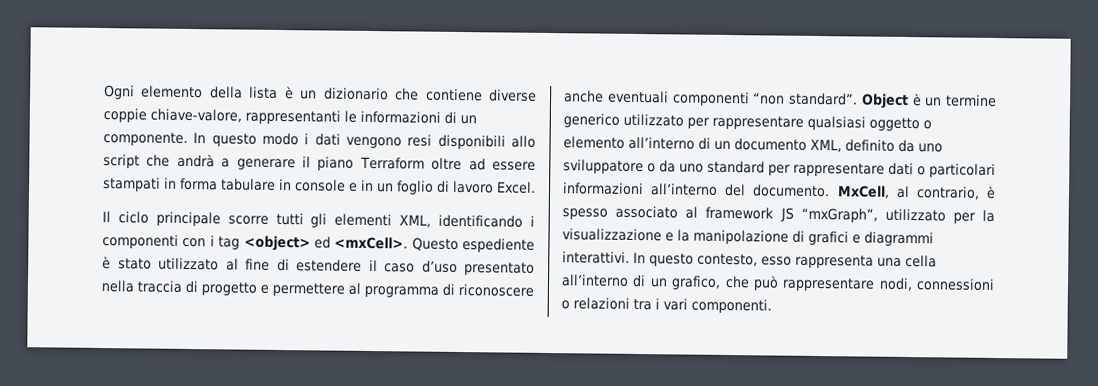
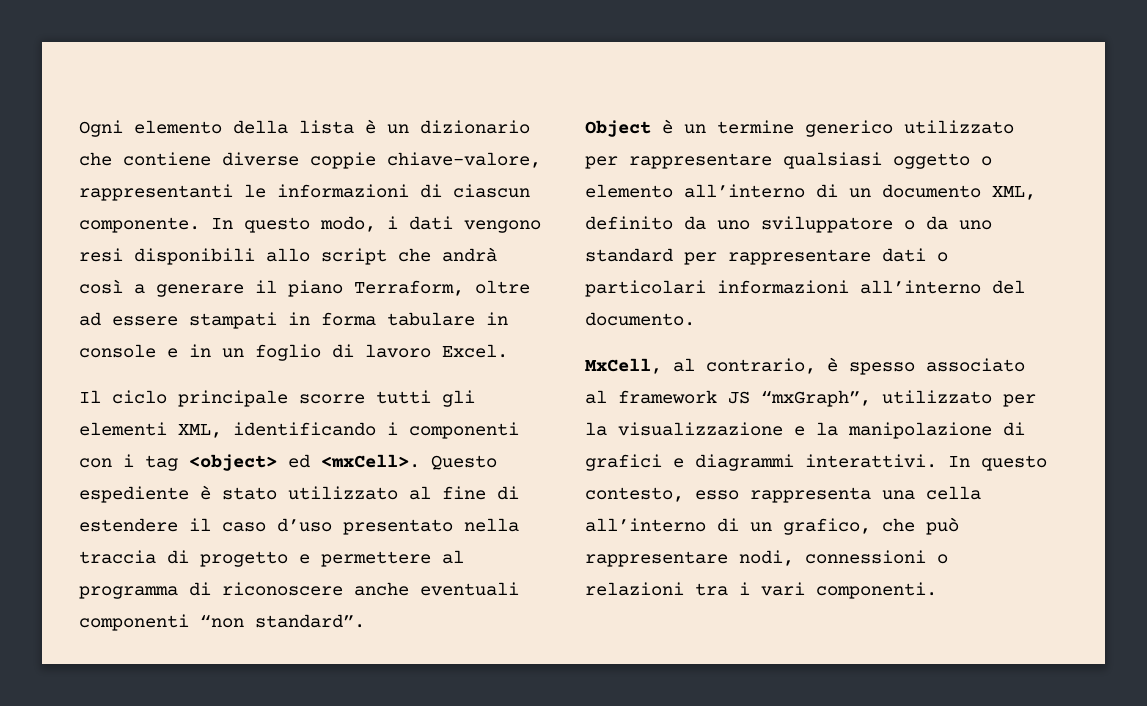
[460,115,477,125] un -> [453,184,530,198] ciascun
[262,132,299,146] modo -> [320,216,376,232] modo,
(215, 160) none -> [79,279,123,294] così
[359,156,425,170] Terraform -> [354,280,464,296] Terraform,
(858, 99) none -> (365, 621) //
(831, 191) none -> (695, 319) //

